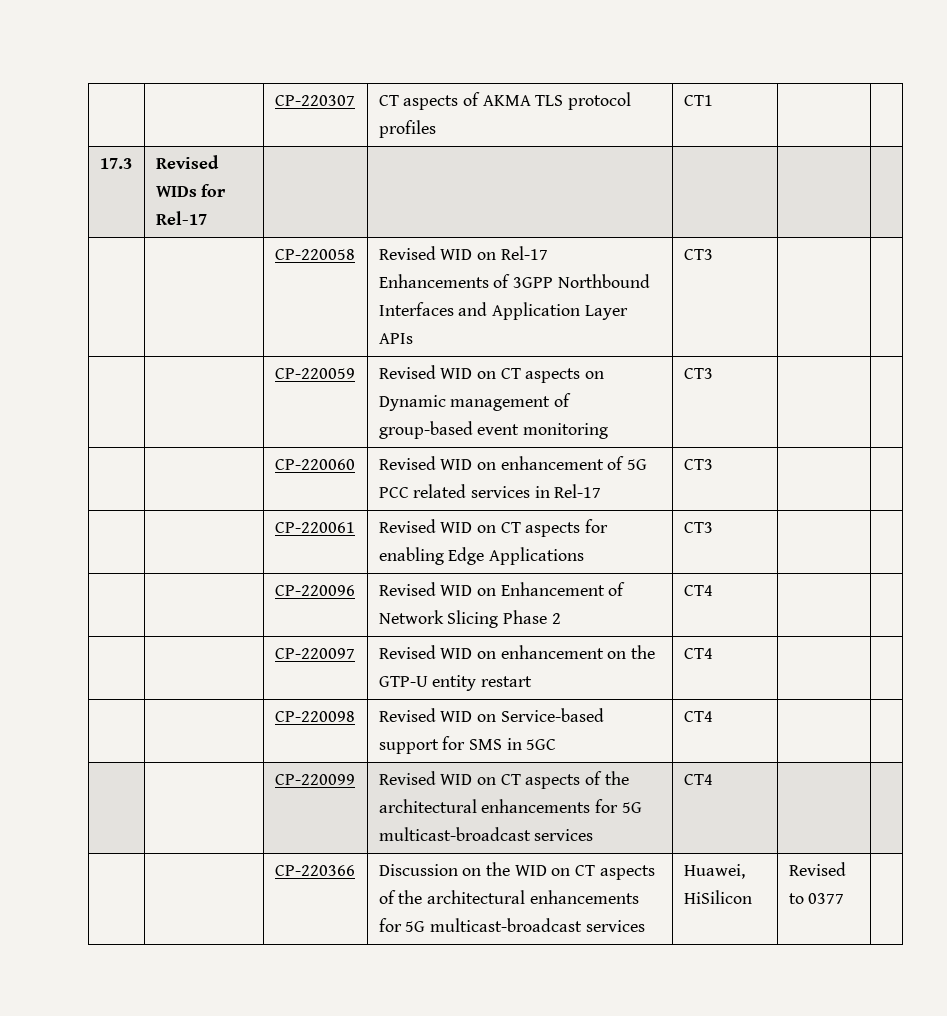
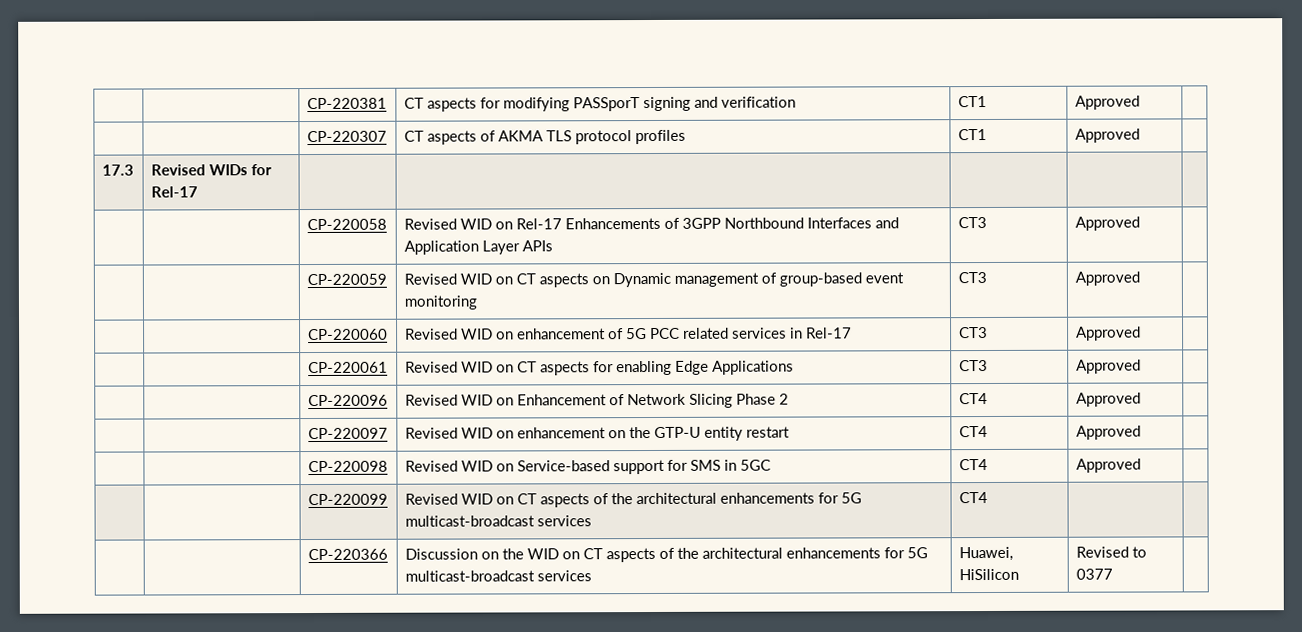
(274, 100) | -> [306,97,387,110] [403,96,796,112] [957,96,987,108] [1074,95,1140,110] | | CP-220381 | CT aspects for modifying PASSporT signing and verification | CT1 | Approved | // |
(713, 100) none -> [1074,128,1140,143] Approved
(713, 254) none -> [1074,216,1140,231] Approved
(713, 373) none -> [1074,271,1140,286] Approved
(713, 464) none -> [1075,326,1141,341] Approved
(713, 527) none -> [1075,359,1141,374] Approved
(713, 590) none -> [1075,392,1141,407] Approved
(713, 653) none -> [1075,425,1141,440] Approved
(713, 716) none -> [1075,458,1141,473] Approved

